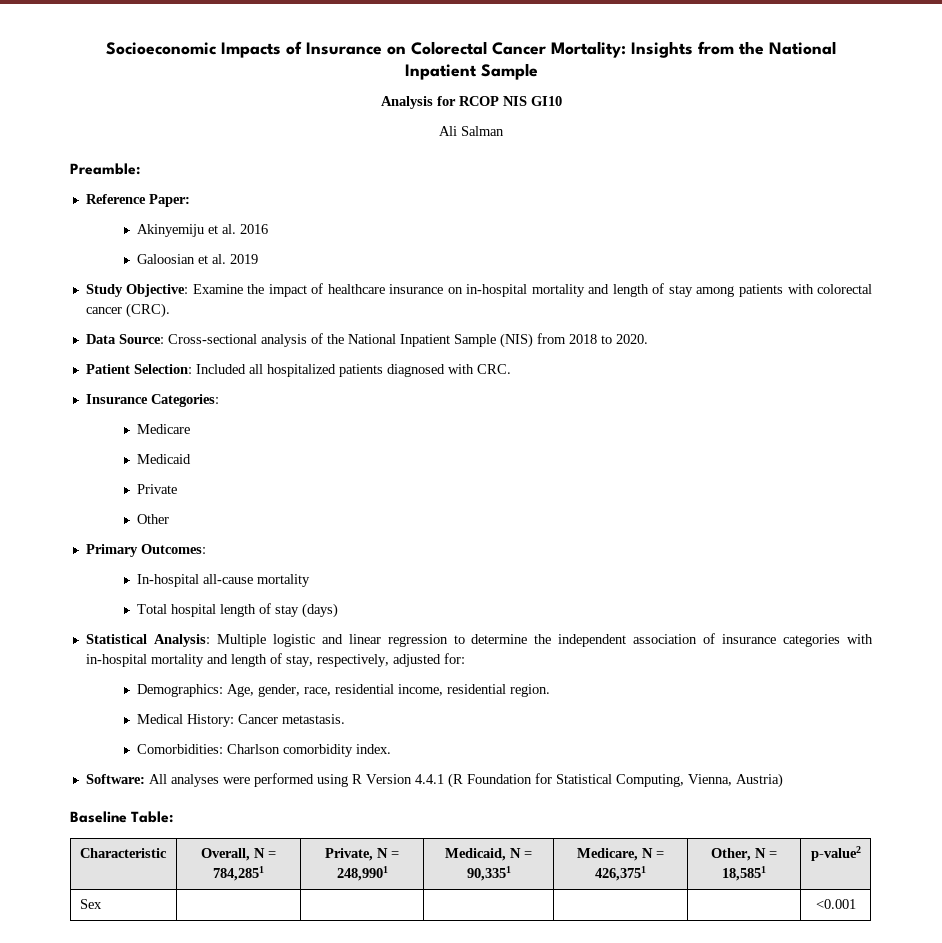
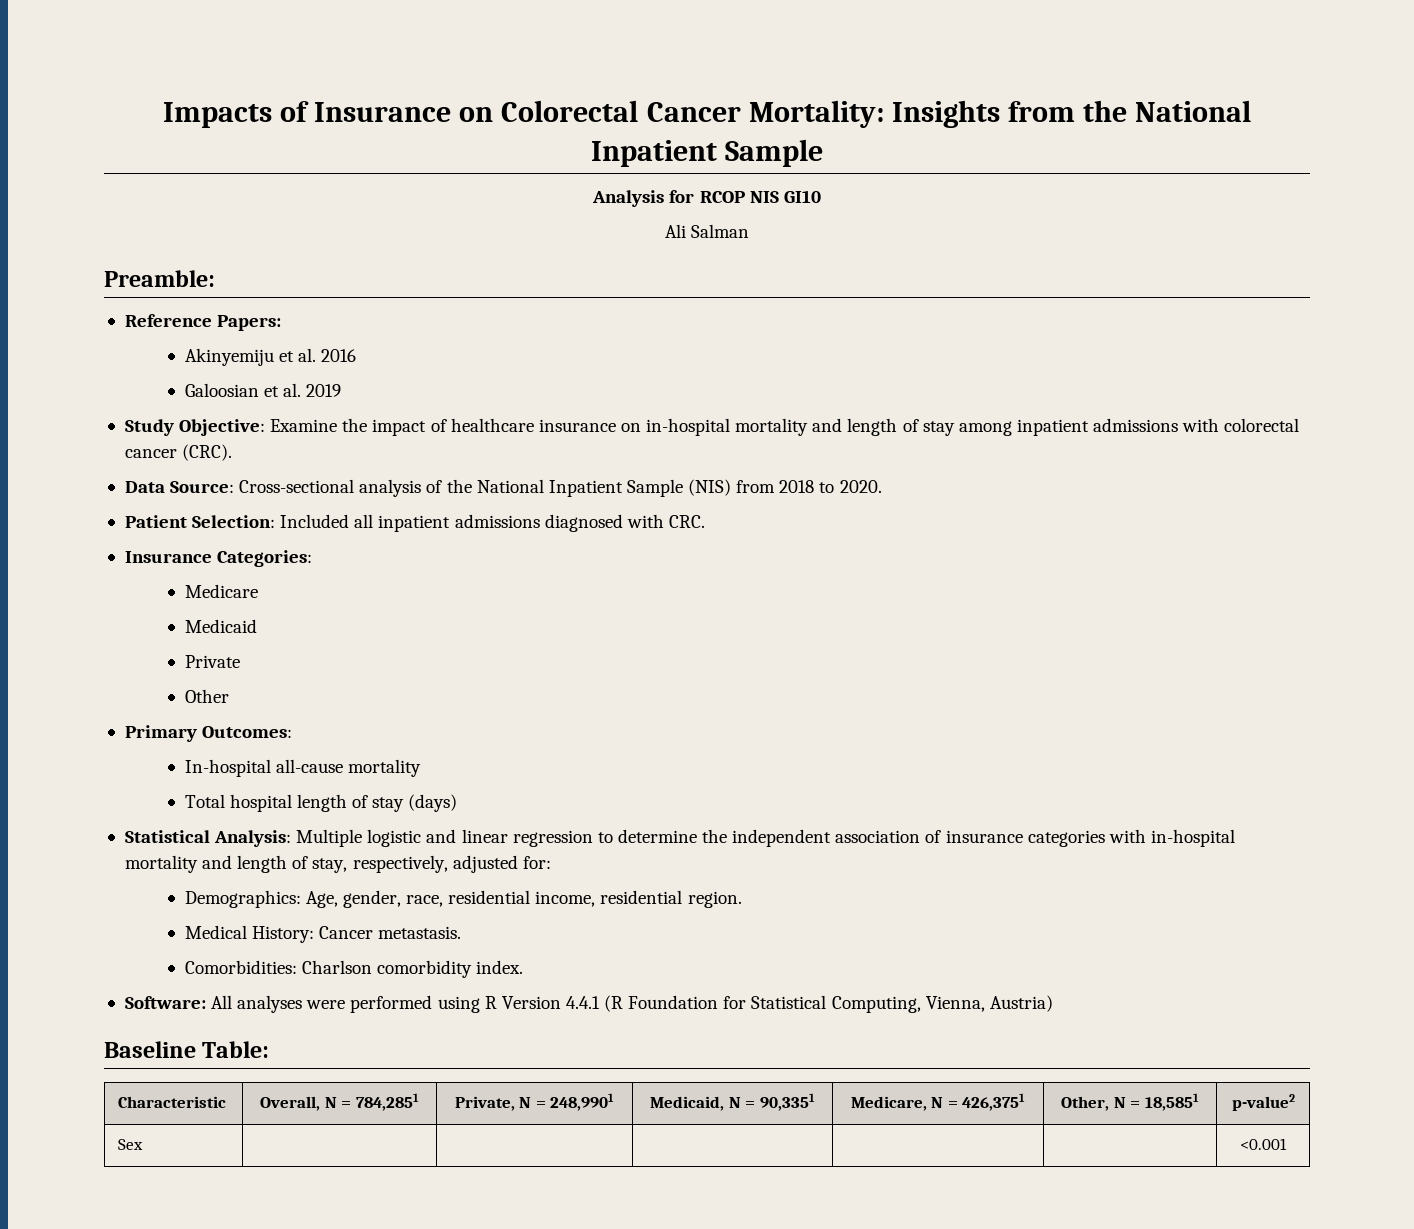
[106,42,217,55] Socioeconomic -> (163, 115) none
[148,194,190,207] Paper: -> [217,315,282,331] Papers:
[738,284,783,297] patients -> [1016,418,1179,436] inpatient admissions
[266,364,383,377] hospitalized patients -> [378,514,540,532] inpatient admissions

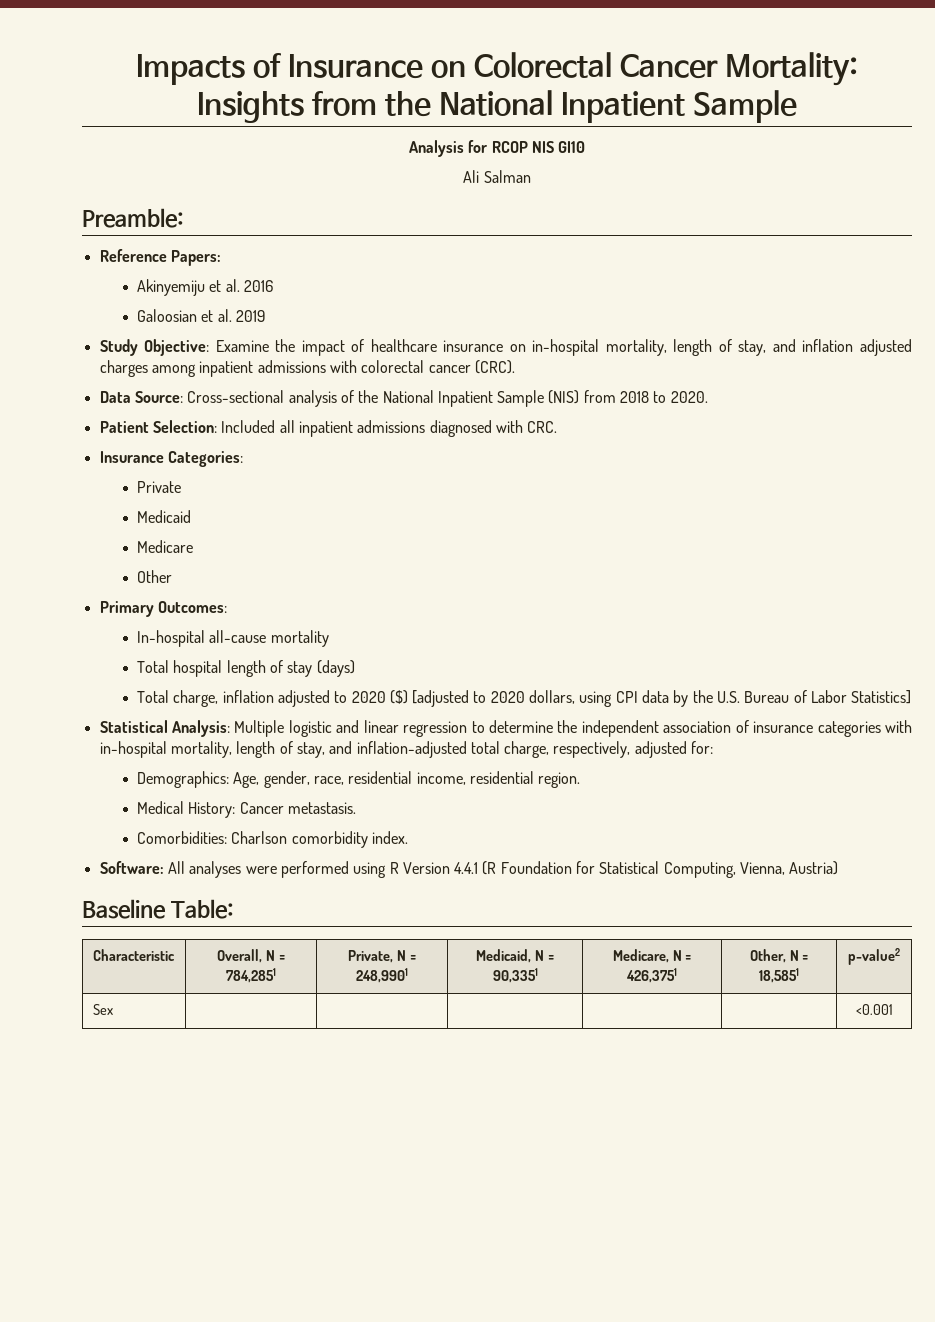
[735,418,955,436] mortality and length of stay -> [605,339,912,356] [99,360,148,377] mortality, length of stay, and inflation adjusted charges
[184,584,258,598] Medicare -> [136,481,181,493] Private
[184,655,240,668] Private -> [136,540,193,553] Medicare
(458, 803) none -> [136,690,912,707] // Total charge, inflation adjusted to 2020 ($) [adjusted to 2020 dollars, using CPI data by the U.S. Bureau of Labor Statistics]
[124,855,348,873] mortality and length of stay, -> [170,741,550,758] mortality, length of stay, and inflation-adjusted total charge,

